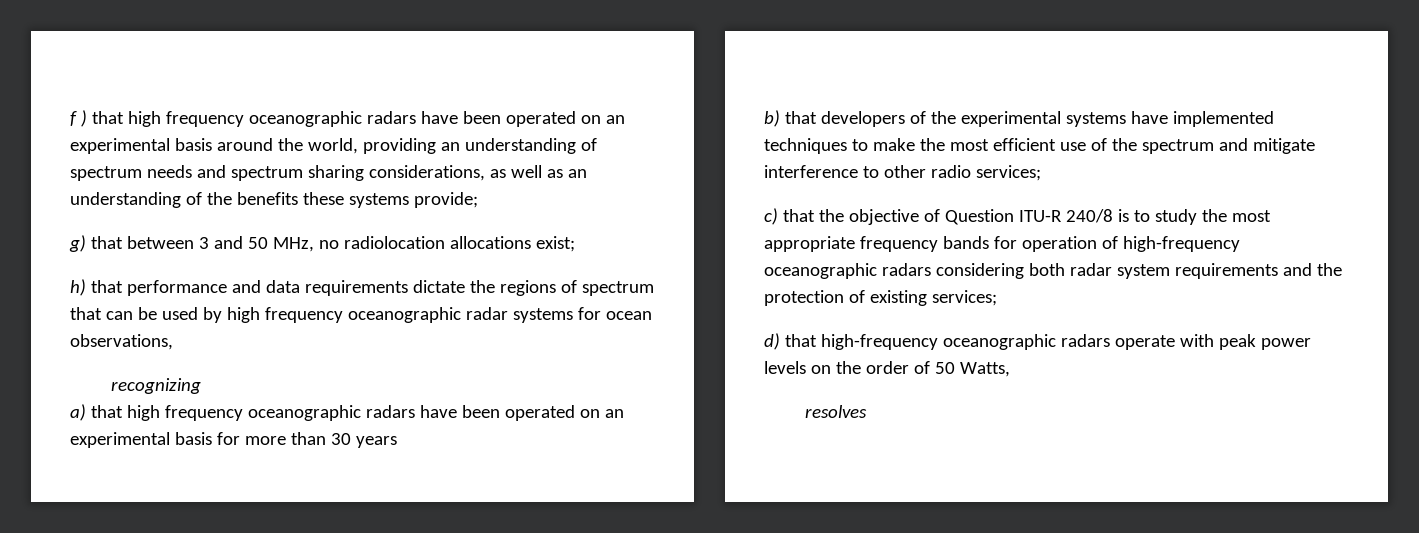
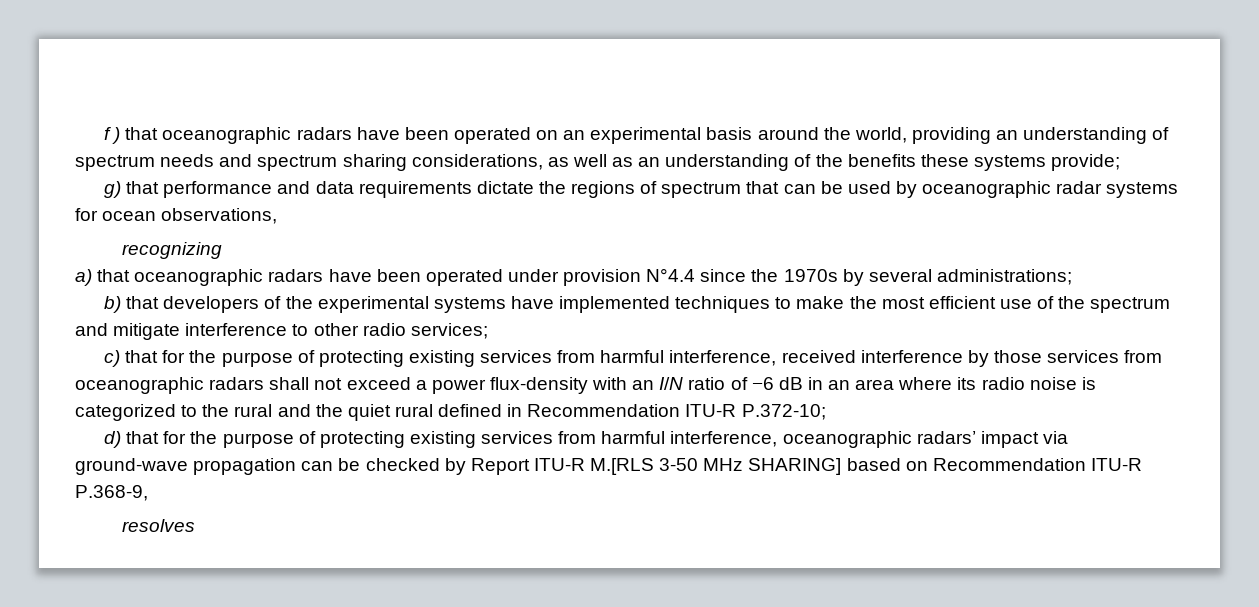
[127,111,244,127] high frequency -> (159, 133) none
[126,236,575,252] [70,279,123,296] between 3 and 50 MHz, no radiolocation allocations exist; // h) that -> (160, 187) none
[226,307,343,323] high frequency -> (917, 189) none
[126,405,624,421] [70,432,397,448] high frequency oceanographic radars have been operated on an experimental basis for more than 30 years -> [134,268,1072,286] oceanographic radars have been operated under provision N°4.4 since the 1970s by several administrations;
[818,209,1271,225] [764,236,1240,252] [764,263,1342,279] [764,290,997,306] [764,333,1311,350] [764,361,1010,377] the objective of Question ITU-R 240/8 is to study the most appropriate frequency bands for operation of high-frequency oceanographic radars considering both radar system requirements and the protection of existing services; // d) that high-frequency oceanographic radars operate with peak power levels on the order of 50 Watts, -> [162,350,1163,367] [75,377,1096,394] [75,404,826,421] [104,431,1068,448] [75,458,1142,475] [75,485,148,501] for the purpose of protecting existing services from harmful interference, received interference by those services from oceanographic radars shall not exceed a power flux-density with an I/N ratio of −6 dB in an area where its radio noise is categorized to the rural and the quiet rural defined in Recommendation ITU-R P.372-10; // d) that for the purpose of protecting existing services from harmful interference, oceanographic radars’ impact via ground-wave propagation can be checked by Report ITU-R M.[RLS 3-50 MHz SHARING] based on Recommendation ITU-R P.368-9,

